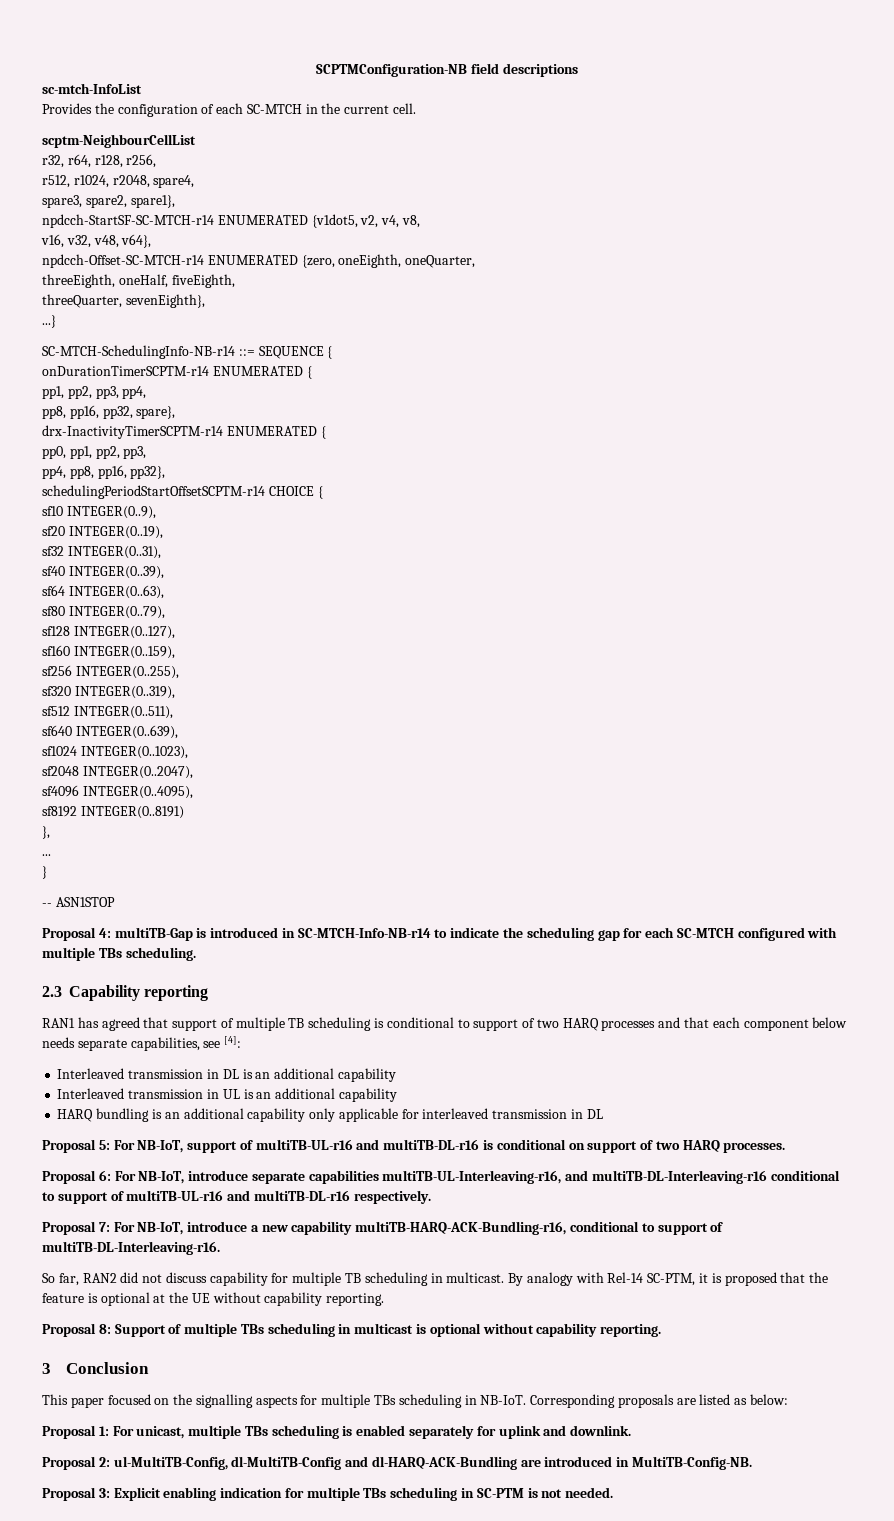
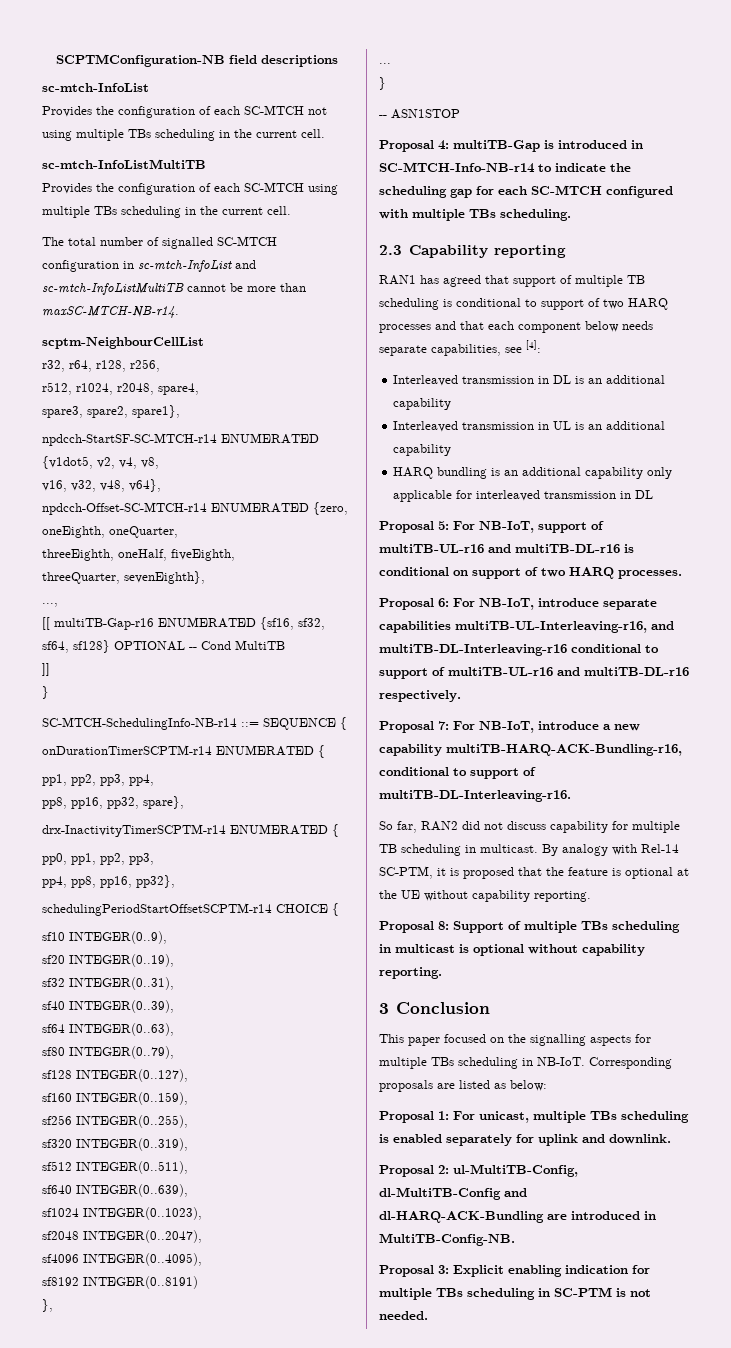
[305,103,417,114] in the current cell. -> [308,107,327,115] [42,129,325,141] [42,159,206,169] [42,182,338,195] [42,206,291,218] [42,236,277,249] [42,260,256,272] [42,283,306,295] [42,306,179,318] not using multiple TBs scheduling in the current cell. // sc-mtch-InfoListMultiTB // Provides the configuration of each SC-MTCH using multiple TBs scheduling in the current cell. // The total number of signalled SC-MTCH configuration in sc-mtch-InfoList and sc-mtch-InfoListMultiTB cannot be more than maxSC-MTCH-NB-r14.
[42,315,56,328] ...} -> [42,603,58,607] [42,617,325,630] [42,640,285,653] [42,663,50,676] [42,686,49,699] ..., // [[ multiTB-Gap-r16 ENUMERATED {sf16, sf32, sf64, sf128} OPTIONAL -- Cond MultiTB // ]] // }

